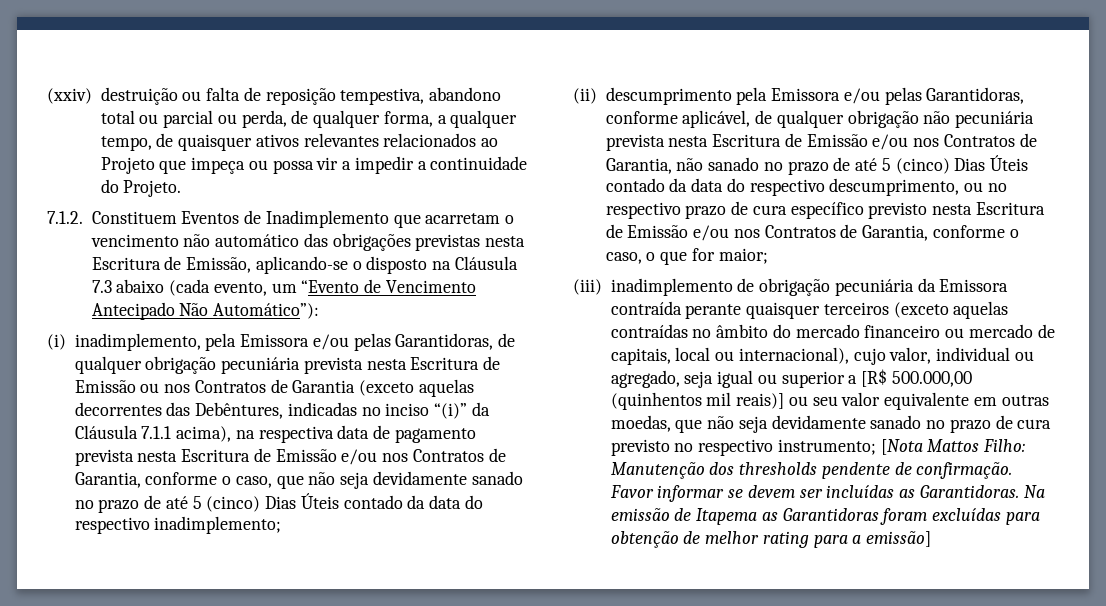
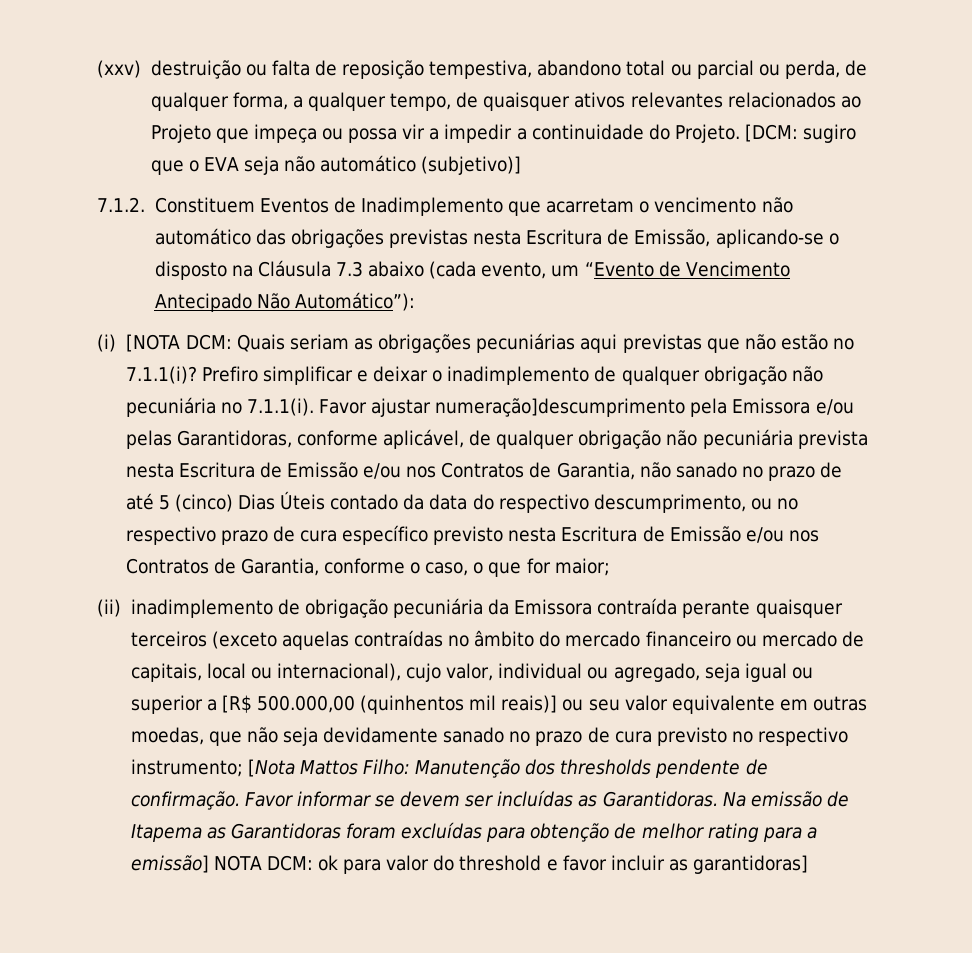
[47,88,92,104] (xxiv) -> [97,60,141,78] (xxv)
(182, 188) none -> [745,124,857,143] [150,155,522,175] [DCM: sugiro que o EVA seja não automático (subjetivo)]
[74,333,516,351] [74,356,501,374] [74,379,474,397] [74,402,490,419] [74,425,476,443] [74,448,506,466] [74,471,523,489] [74,493,483,513] [74,516,282,534] [573,87,732,105] inadimplemento, pela Emissora e/ou pelas Garantidoras, de qualquer obrigação pecuniária prevista nesta Escritura de Emissão ou nos Contratos de Garantia (exceto aquelas decorrentes das Debêntures, indicadas no inciso “(i)” da Cláusula 7.1.1 acima), na respectiva data de pagamento prevista nesta Escritura de Emissão e/ou nos Contratos de Garantia, conforme o caso, que não seja devidamente sanado no prazo de até 5 (cinco) Dias Úteis contado da data do respectivo inadimplemento; // (ii) descumprimento -> [125,333,855,353] [125,366,823,385] [125,397,686,417] [NOTA DCM: Quais seriam as obrigações pecuniárias aqui previstas que não estão no 7.1.1(i)? Prefiro simplificar e deixar o inadimplemento de qualquer obrigação não pecuniária no 7.1.1(i). Favor ajustar numeração]descumprimento
[573,279,602,295] (iii) -> [97,599,121,617] (ii)
(932, 538) none -> [213,855,809,874] NOTA DCM: ok para valor do threshold e favor incluir as garantidoras]

